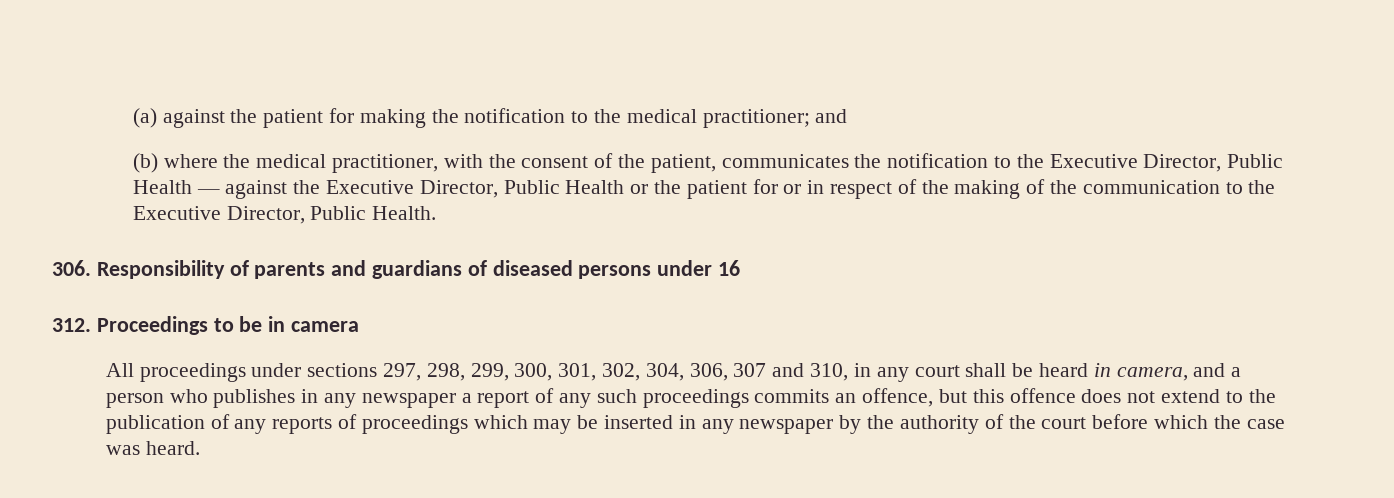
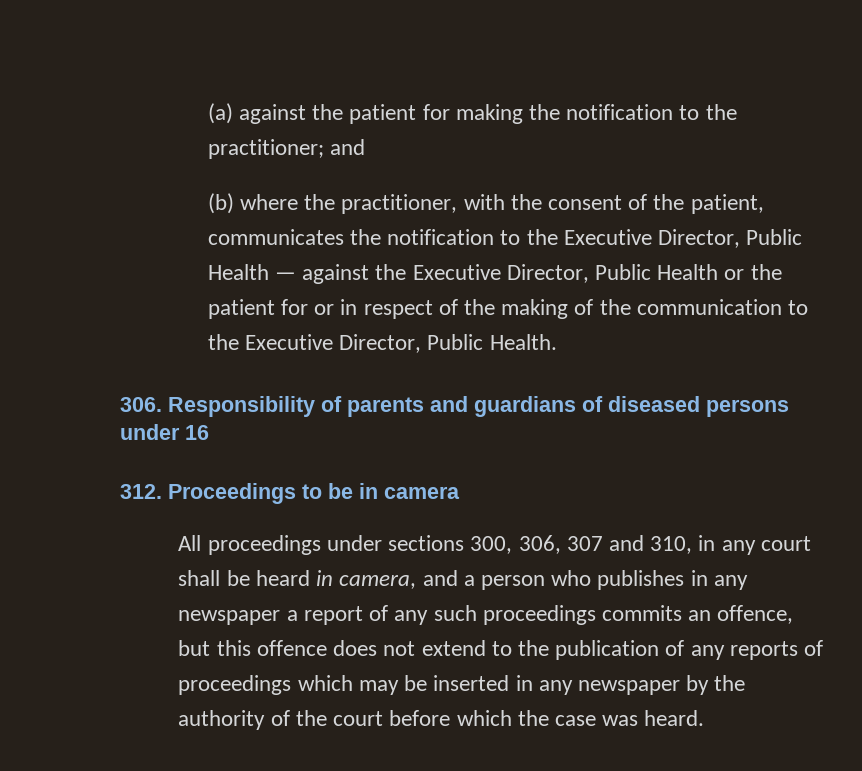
[626,109,697,123] medical -> (737, 112) none
[256,154,327,168] medical -> (336, 202) none
[383,363,684,381] 297, 298, 299, 300, 301, 302, 304, -> [470,536,513,554] 300,

